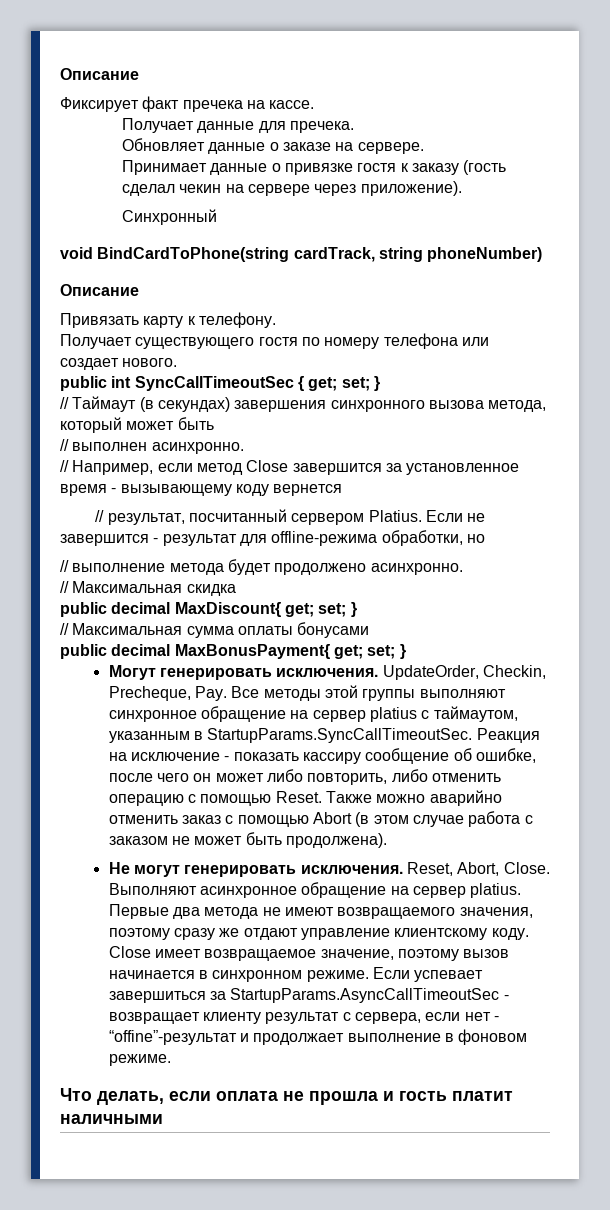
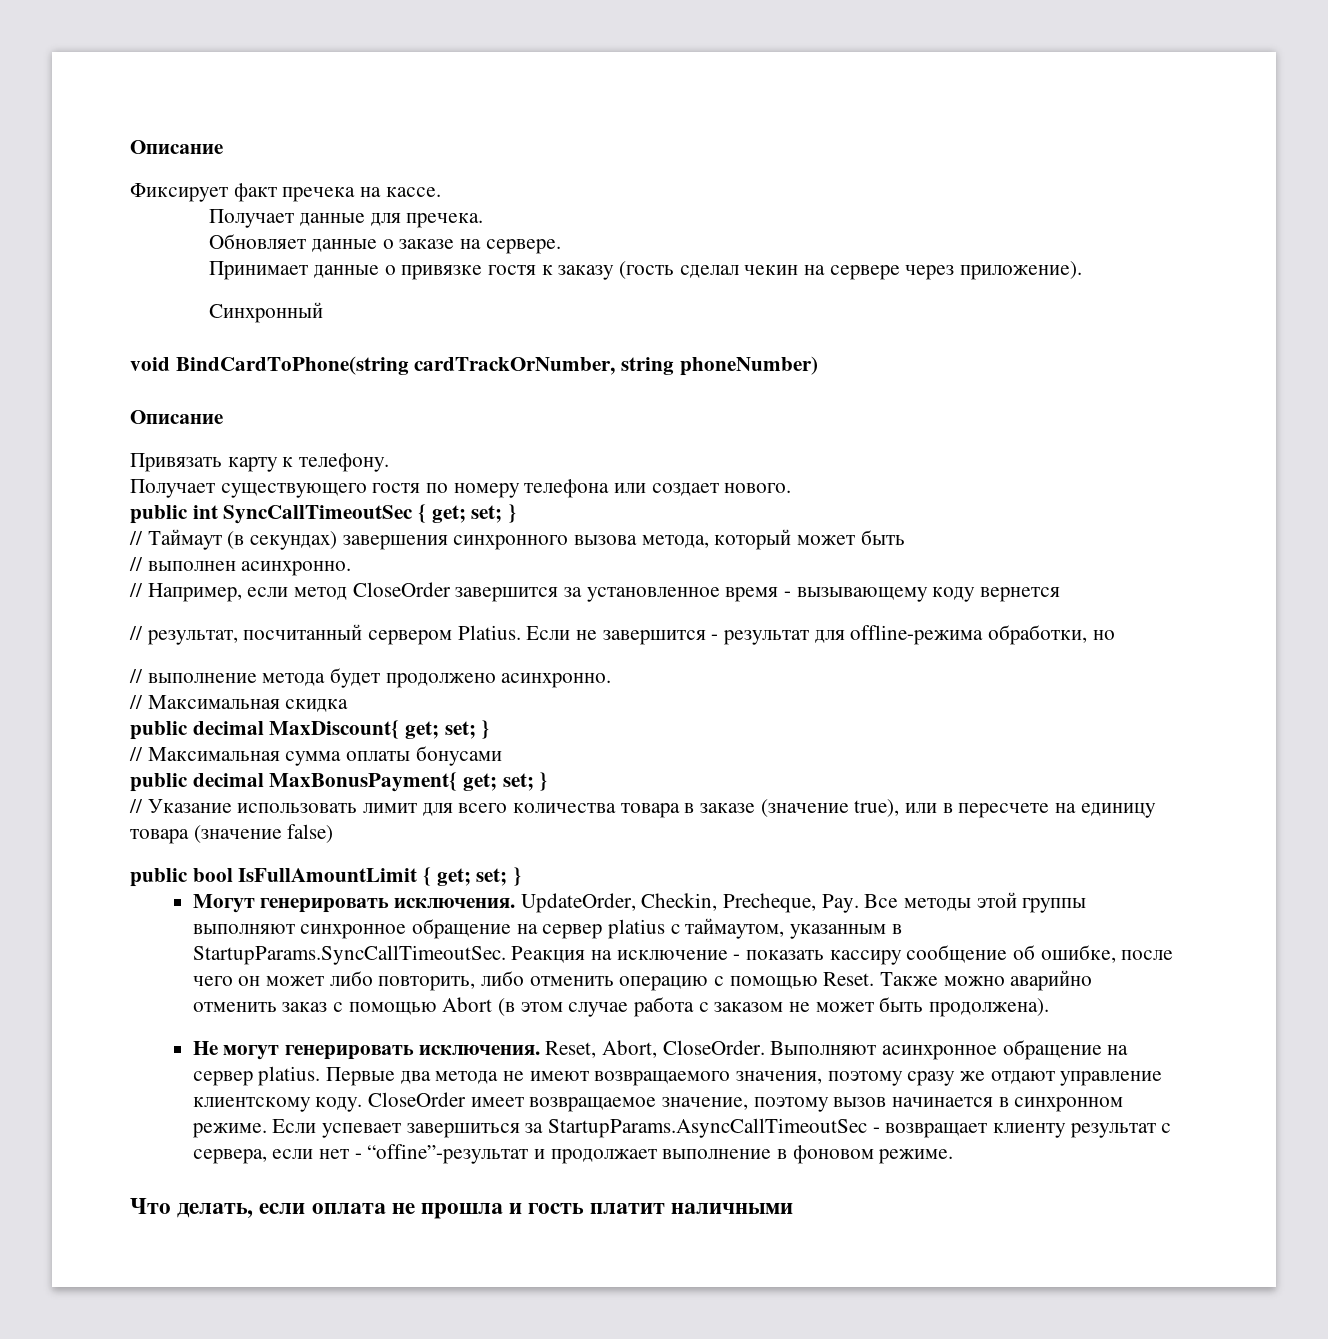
[293,247,375,262] cardTrack, -> [414,357,616,375] cardTrackOrNumber,
[246,460,289,472] Close -> [352,582,451,597] CloseOrder
(406, 651) none -> [129,799,1156,818] [130,824,334,844] [130,867,522,887] // // Указание использовать лимит для всего количества товара в заказе (значение true), или в пересчете на единицу товара (значение false) // public bool IsFullAmountLimit { get; set; }
[503,862,550,874] Close. -> [662,1040,765,1055] CloseOrder.
[108,946,151,958] Close -> [368,1092,467,1107] CloseOrder

